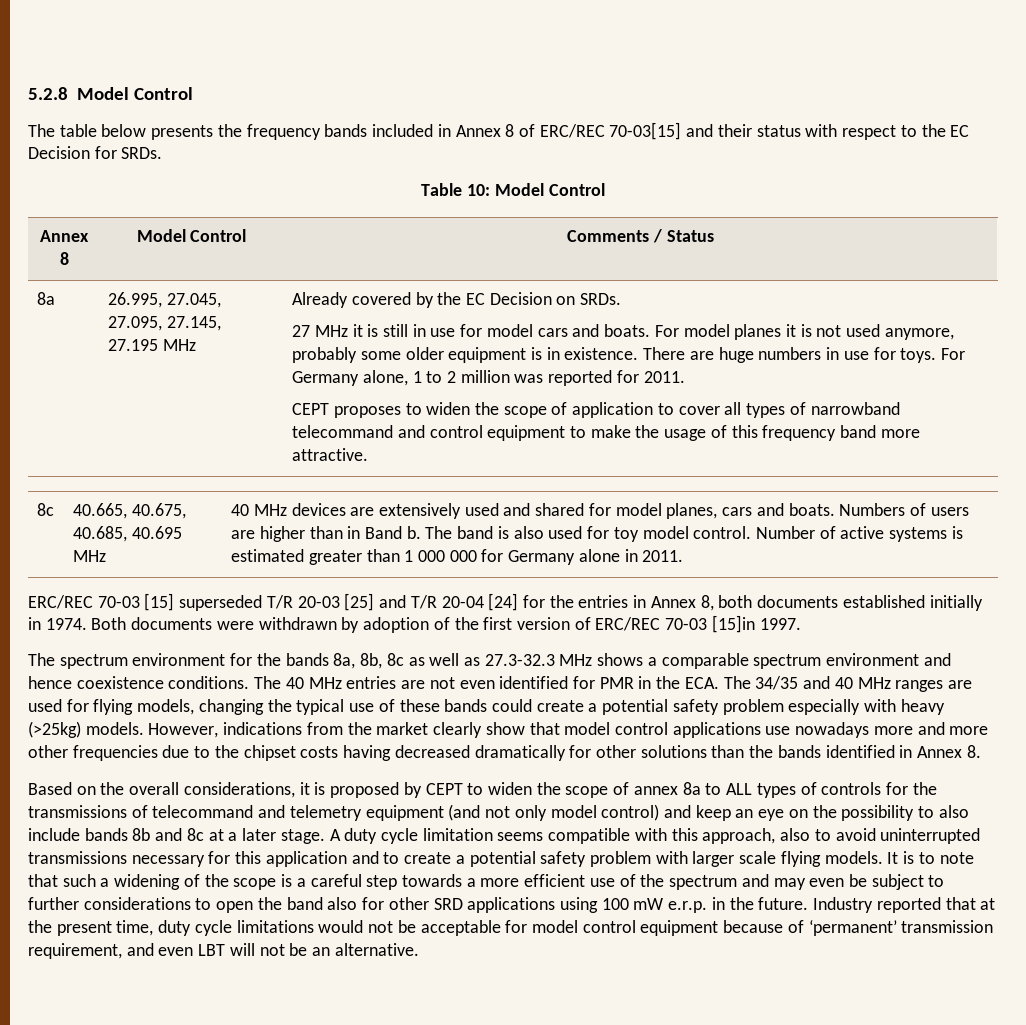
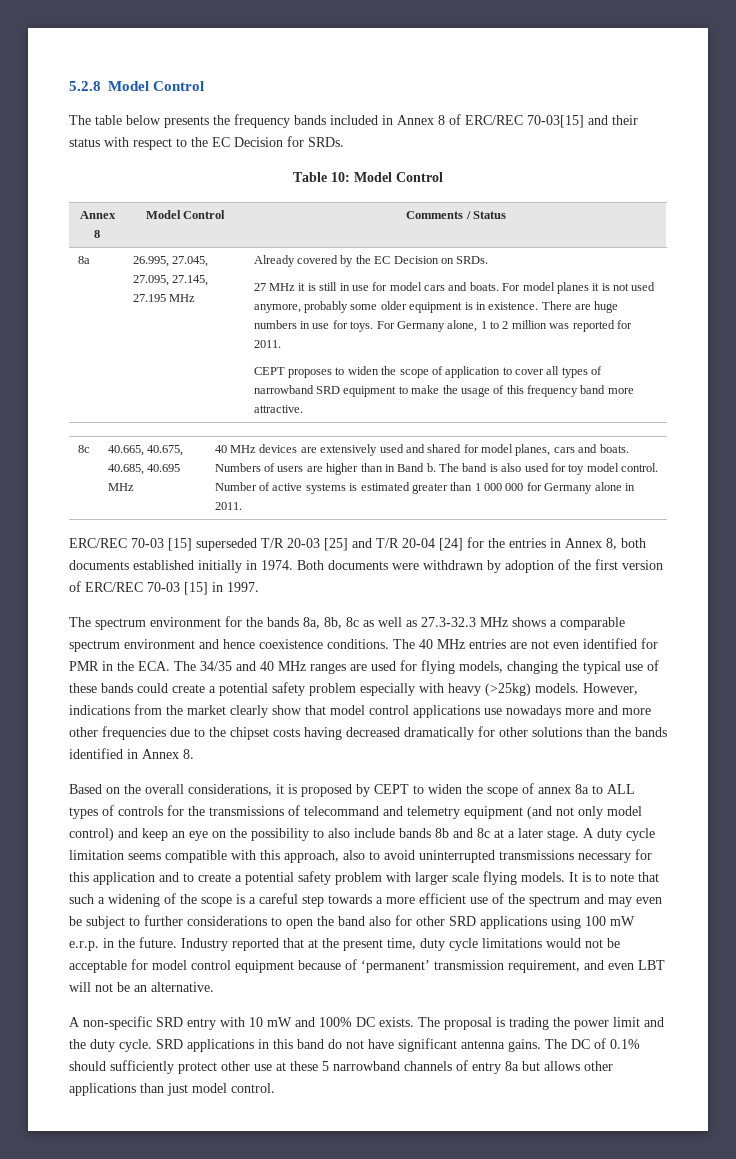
[292,425,483,438] telecommand and control -> [316,386,341,394] SRD
[711,615,755,633] [15]in -> [184,582,223,595] [15] in
(419, 949) none -> [69,1016,664,1030] [69,1038,640,1052] [69,1060,613,1074] [69,1083,275,1096] // A non-specific SRD entry with 10 mW and 100% DC exists. The proposal is trading the power limit and the duty cycle. SRD applications in this band do not have significant antenna gains. The DC of 0.1% should sufficiently protect other use at these 5 narrowband channels of entry 8a but allows other applications than just model control.

